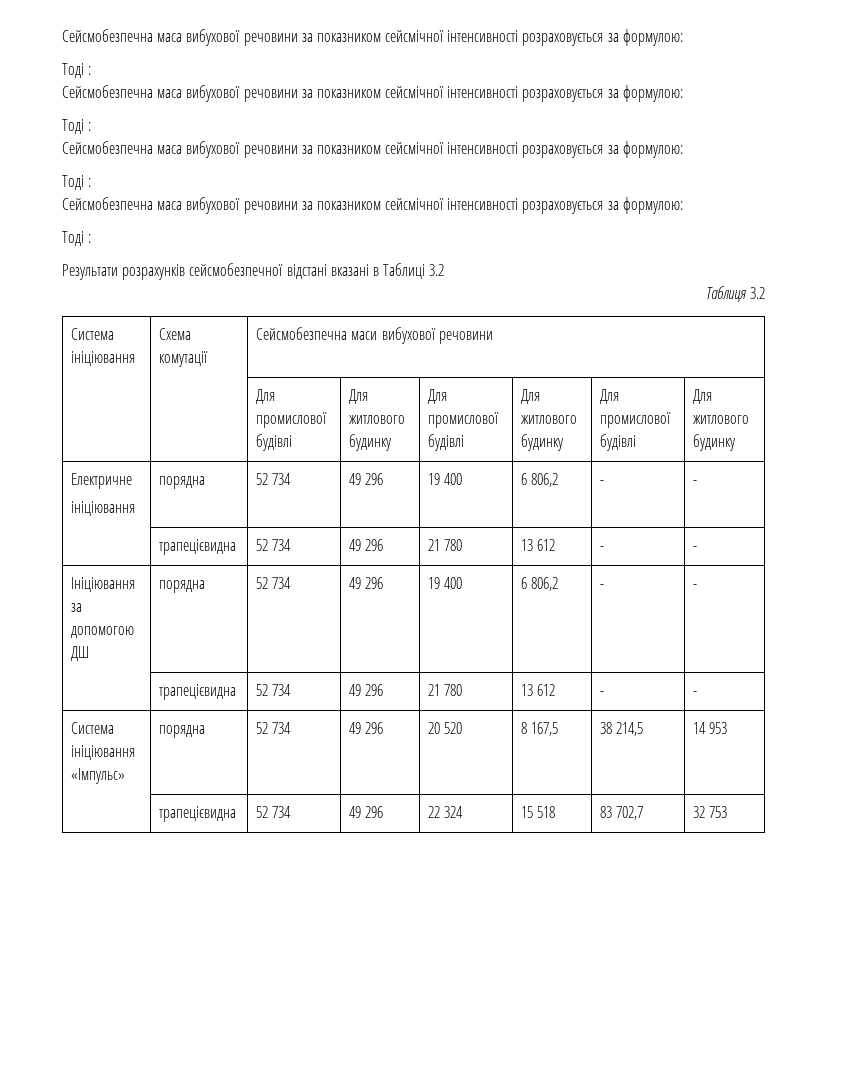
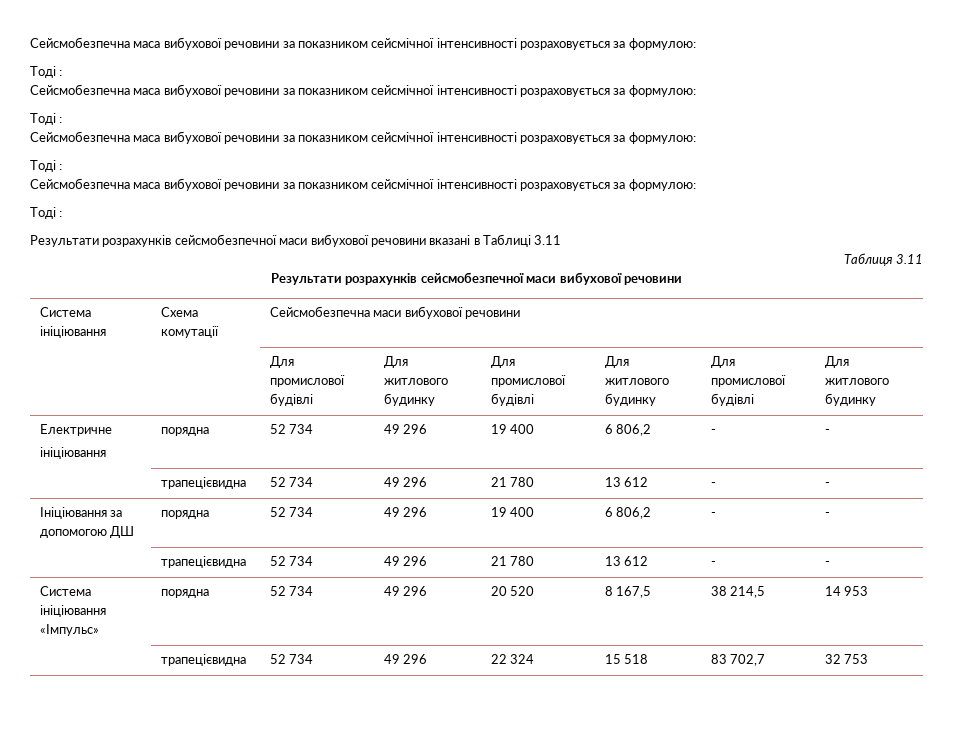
[286,264,327,279] відстані -> [279,234,426,247] маси вибухової речовини
[429,264,445,276] 3.2 -> [534,235,562,245] 3.11
[750,287,765,299] 3.2 -> [896,254,923,264] [271,272,682,285] 3.11 // Результати розрахунків сейсмобезпечної маси вибухової речовини

